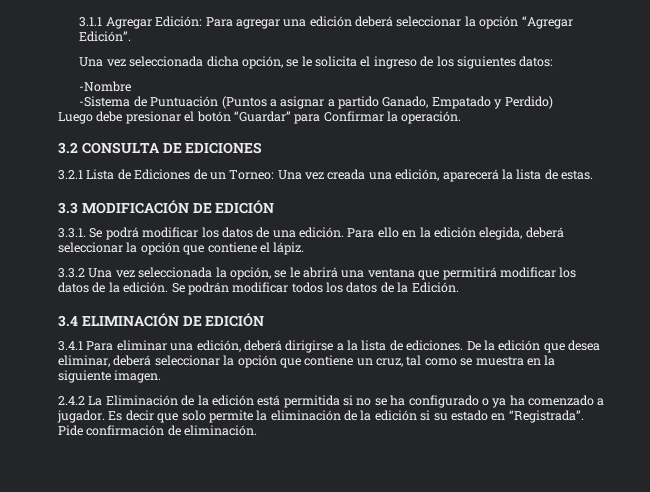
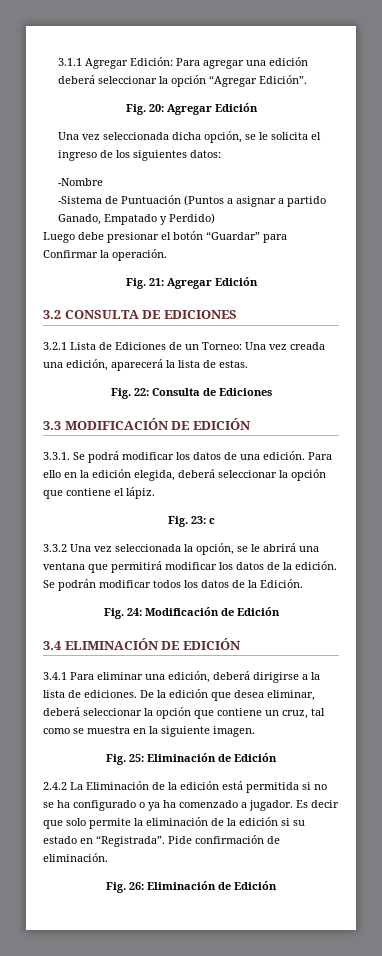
(132, 36) none -> [125,103,258,115] // Fig. 20: Agregar Edición
(462, 117) none -> [125,277,258,289] // Fig. 21: Agregar Edición
(593, 175) none -> [110,388,272,399] // Fig. 22: Consulta de Ediciones
(305, 248) none -> [167,516,215,527] // Fig. 23: c
(459, 287) none -> [103,607,280,619] // Fig. 24: Modificación de Edición
(162, 376) none -> [106,753,277,765] // Fig. 25: Eliminación de Edición
(258, 430) none -> [106,881,277,893] // Fig. 26: Eliminación de Edición

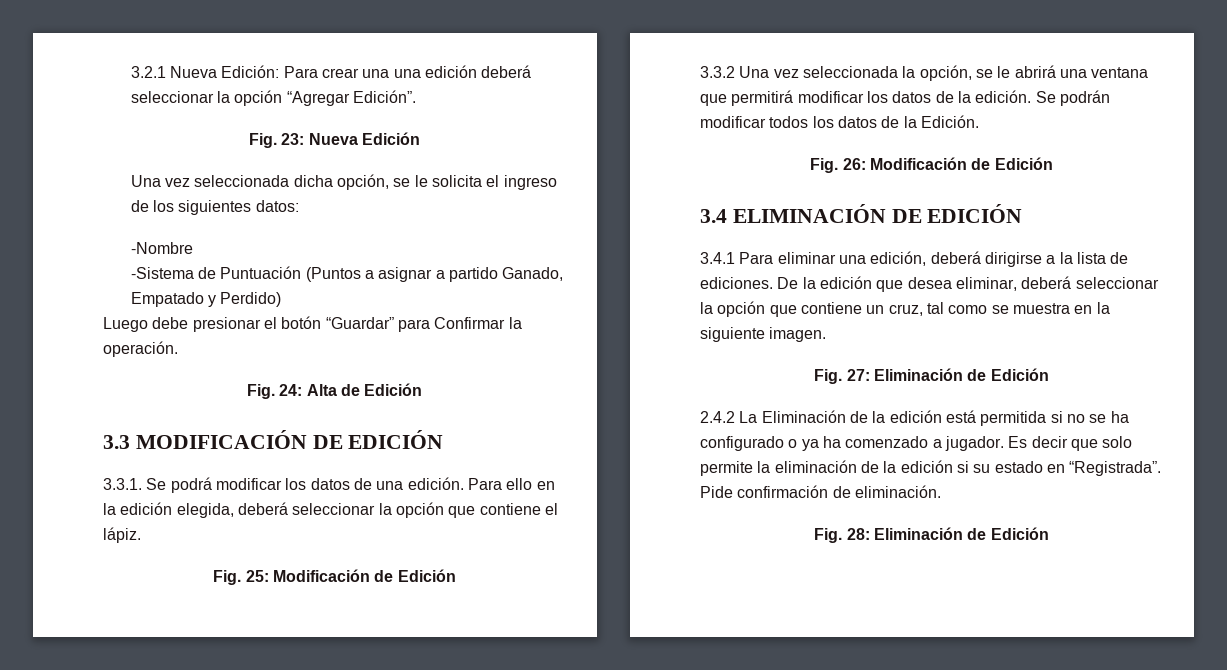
[58,57,245,69] 3.1.1 Agregar Edición: Para agregar -> [130,65,390,78] 3.2.1 Nueva Edición: Para crear una
[148,104,212,115] 20: Agregar -> [281,133,358,145] 23: Nueva
[148,277,258,289] [43,310,237,319] [43,342,325,350] [43,359,248,371] [110,388,272,399] 21: Agregar Edición // 3.2 CONSULTA DE EDICIONES // 3.2.1 Lista de Ediciones de un Torneo: Una vez creada una edición, aparecerá la lista de estas. // Fig. 22: Consulta de Ediciones -> [279,383,423,396] 24: Alta de Edición
[190,516,215,524] 23: c -> [245,569,456,582] 25: Modificación de Edición
[126,608,142,616] 24: -> [842,158,866,170] 26:
[129,754,144,762] 25: -> [846,369,870,381] 27:
[129,882,144,890] 26: -> [846,528,870,540] 28:

